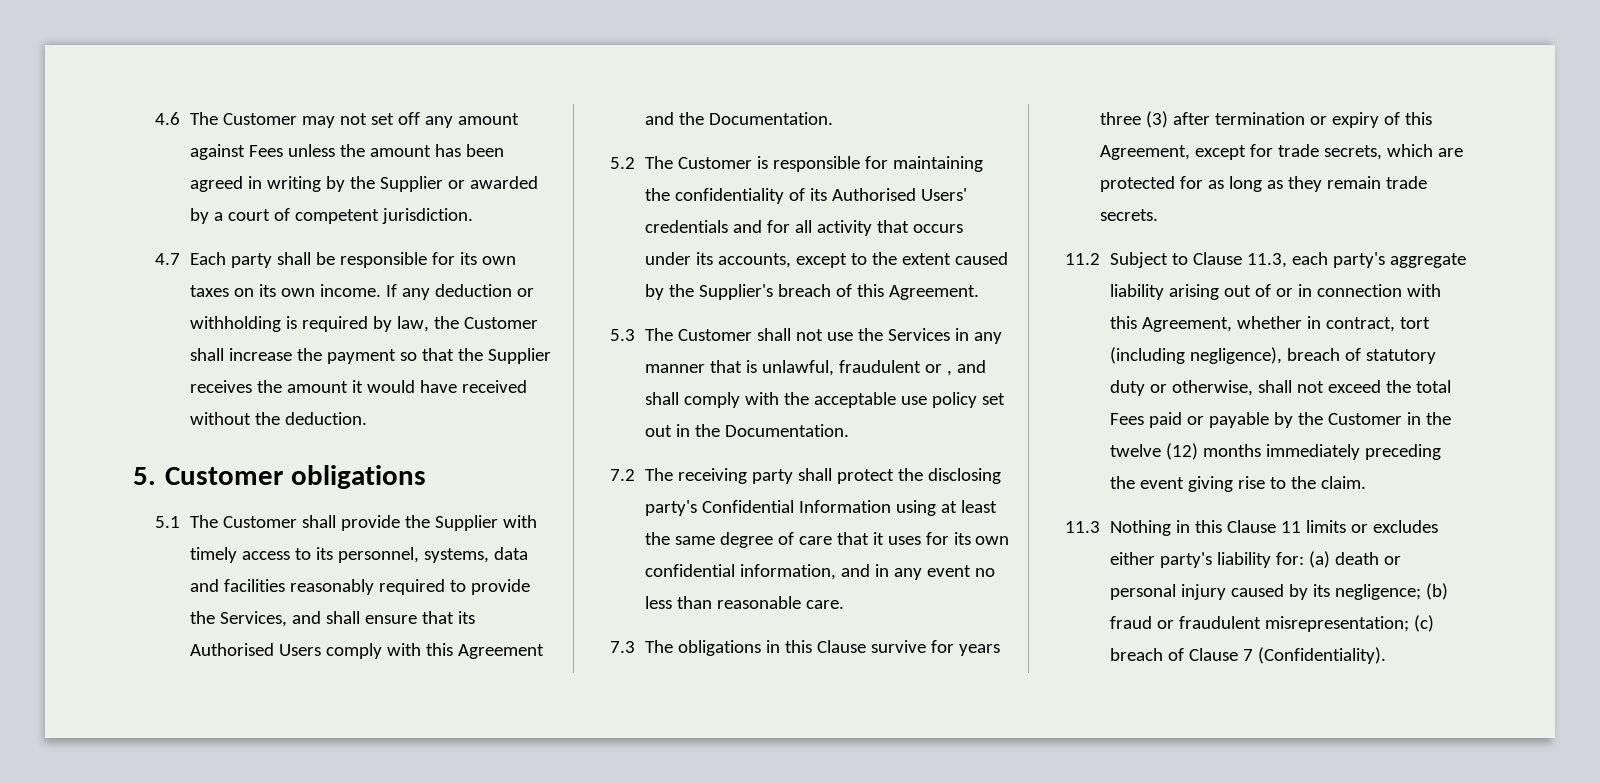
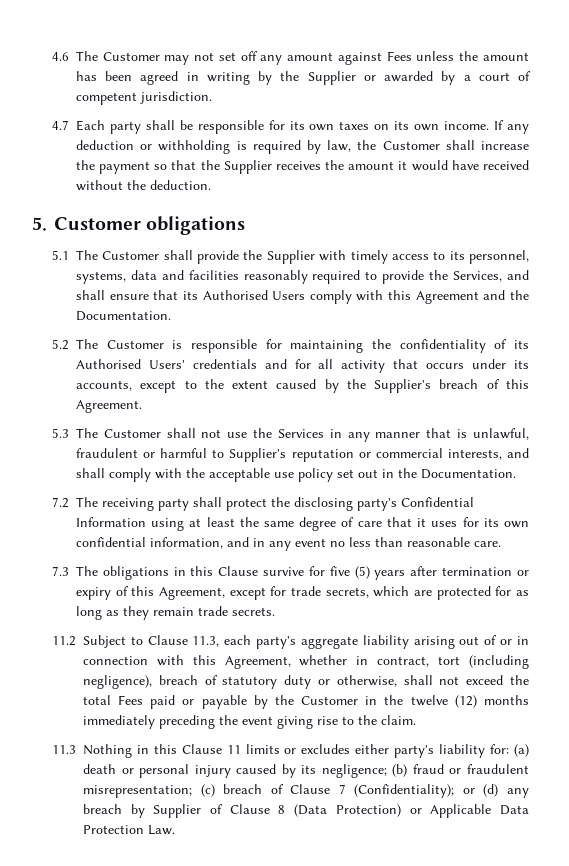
[946,370,952,376] , -> [160,448,502,462] harmful to Supplier's reputation or commercial interests,
[958,644,1000,656] [1099,111,1168,128] years three (3) -> [329,566,406,580] five (5) years
[1257,647,1386,664] (Confidentiality). -> [354,784,529,798] [82,804,529,818] [82,825,175,835] (Confidentiality); or (d) any breach by Supplier of Clause 8 (Data Protection) or Applicable Data Protection Law.

